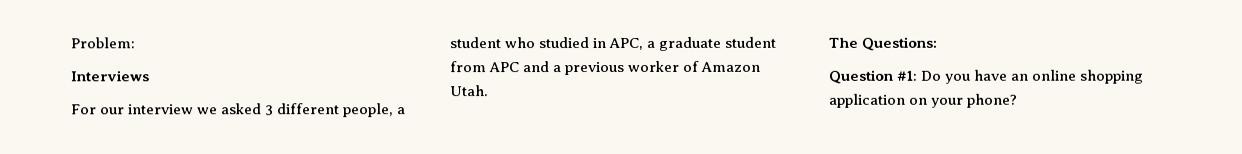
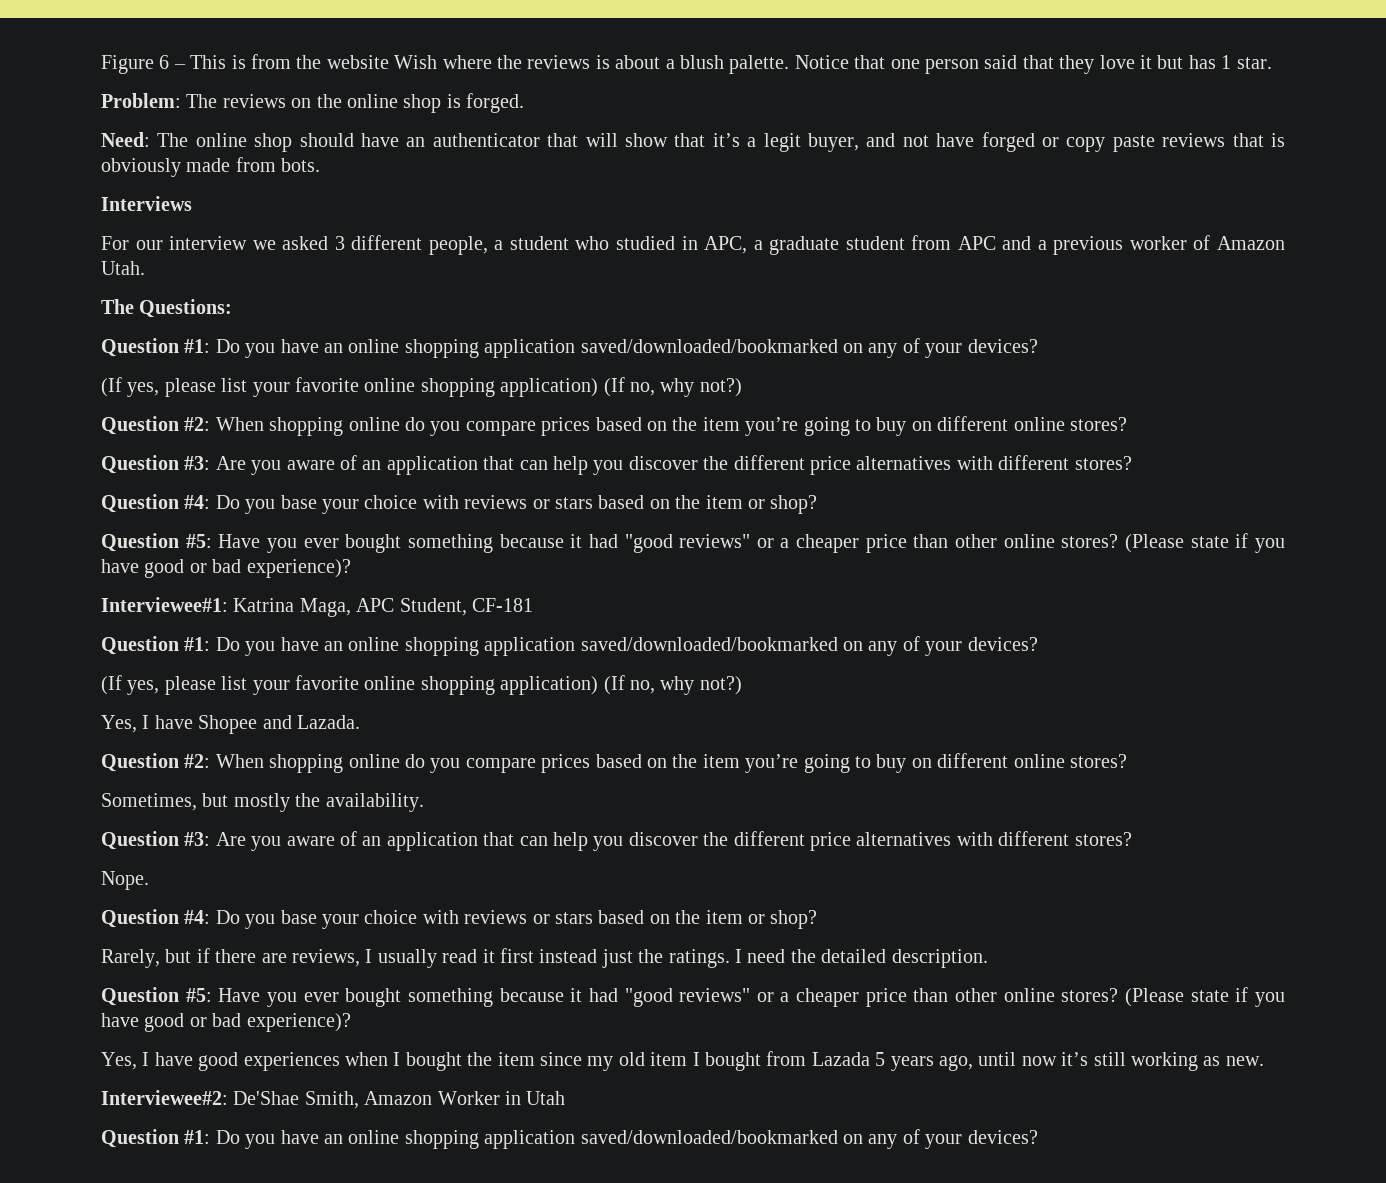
[70,37,135,49] Problem: -> [101,54,1272,74] [101,93,525,113] [101,132,1285,152] [101,157,321,177] Figure 6 – This is from the website Wish where the reviews is about a blush palette. Notice that one person said that they love it but has 1 star. // Problem: The reviews on the online shop is forged. // Need: The online shop should have an authenticator that will show that it’s a legit buyer, and not have forged or copy paste reviews that is obviously made from bots.
[909,93,1019,108] on your phone? -> [580,338,1038,358] [101,377,742,397] [101,416,1127,436] [101,455,1132,475] [101,494,818,514] [101,533,1286,553] [101,559,351,578] [101,597,533,617] [101,636,1038,656] [101,675,742,695] [101,715,360,734] [101,753,1127,773] [101,793,424,812] [101,831,1132,851] [101,871,149,890] [101,909,818,929] [101,948,988,968] [101,987,1286,1007] [101,1013,351,1032] [101,1051,1264,1071] [101,1090,566,1109] [101,1129,1038,1149] saved/downloaded/bookmarked on any of your devices? // (If yes, please list your favorite online shopping application) (If no, why not?) // Question #2: When shopping online do you compare prices based on the item you’re going to buy on different online stores? // Question #3: Are you aware of an application that can help you discover the different price alternatives with different stores? // Question #4: Do you base your choice with reviews or stars based on the item or shop? // Question #5: Have you ever bought something because it had "good reviews" or a cheaper price than other online stores? (Please state if you have good or bad experience)? // Interviewee#1: Katrina Maga, APC Student, CF-181 // Question #1: Do you have an online shopping application saved/downloaded/bookmarked on any of your devices? // (If yes, please list your favorite online shopping application) (If no, why not?) // Yes, I have Shopee and Lazada. // Question #2: When shopping online do you compare prices based on the item you’re going to buy on different online stores? // Sometimes, but mostly the availability. // Question #3: Are you aware of an application that can help you discover the different price alternatives with different stores? // Nope. // Question #4: Do you base your choice with reviews or stars based on the item or shop? // Rarely, but if there are reviews, I usually read it first instead just the ratings. I need the detailed description. // Question #5: Have you ever bought something because it had "good reviews" or a cheaper price than other online stores? (Please state if you have good or bad experience)? // Yes, I have good experiences when I bought the item since my old item I bought from Lazada 5 years ago, until now it’s still working as new. // Interviewee#2: De'Shae Smith, Amazon Worker in Utah // Question #1: Do you have an online shopping application saved/downloaded/bookmarked on any of your devices?

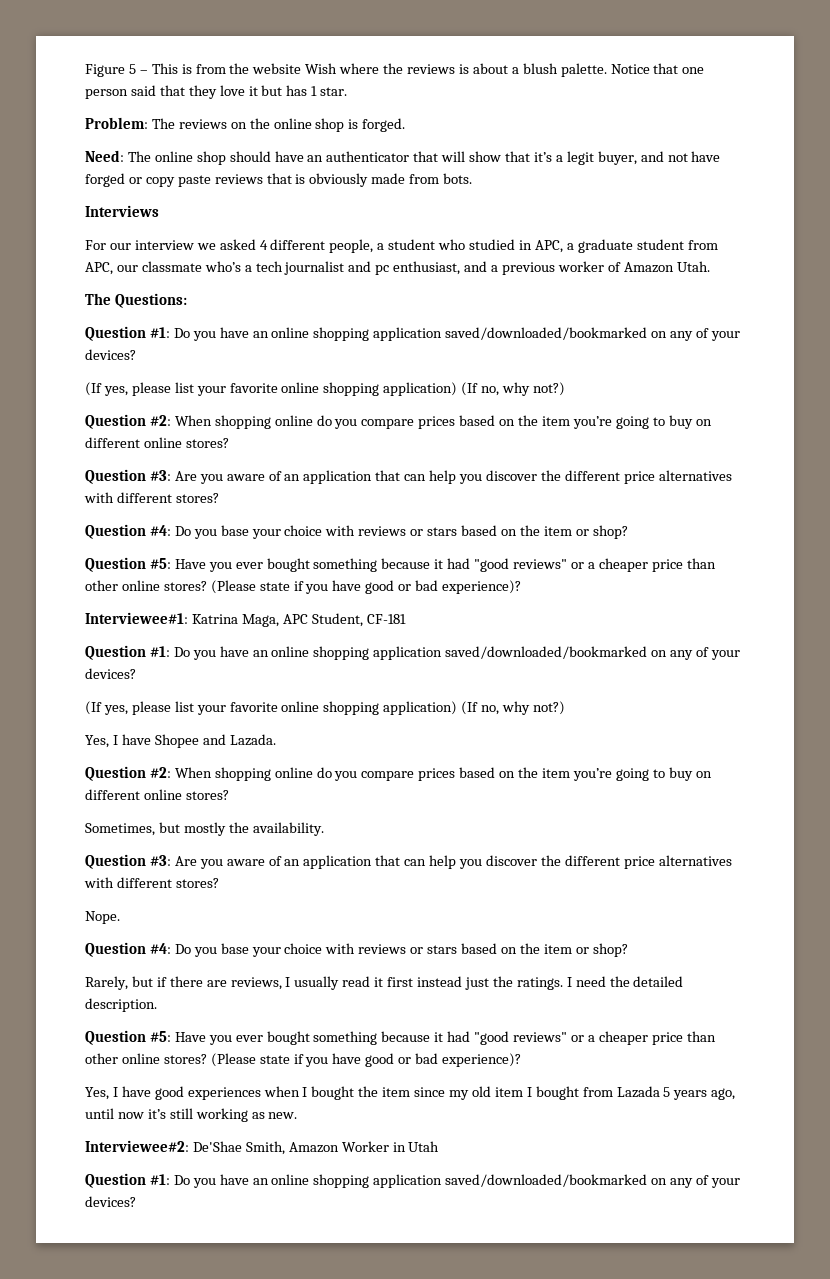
[159,55,170,69] 6 -> [128,64,136,74] 5
[334,236,345,250] 3 -> [259,240,268,250] 4
[957,236,996,250] APC -> [85,261,461,275] APC, our classmate who’s a tech journalist and pc enthusiast,

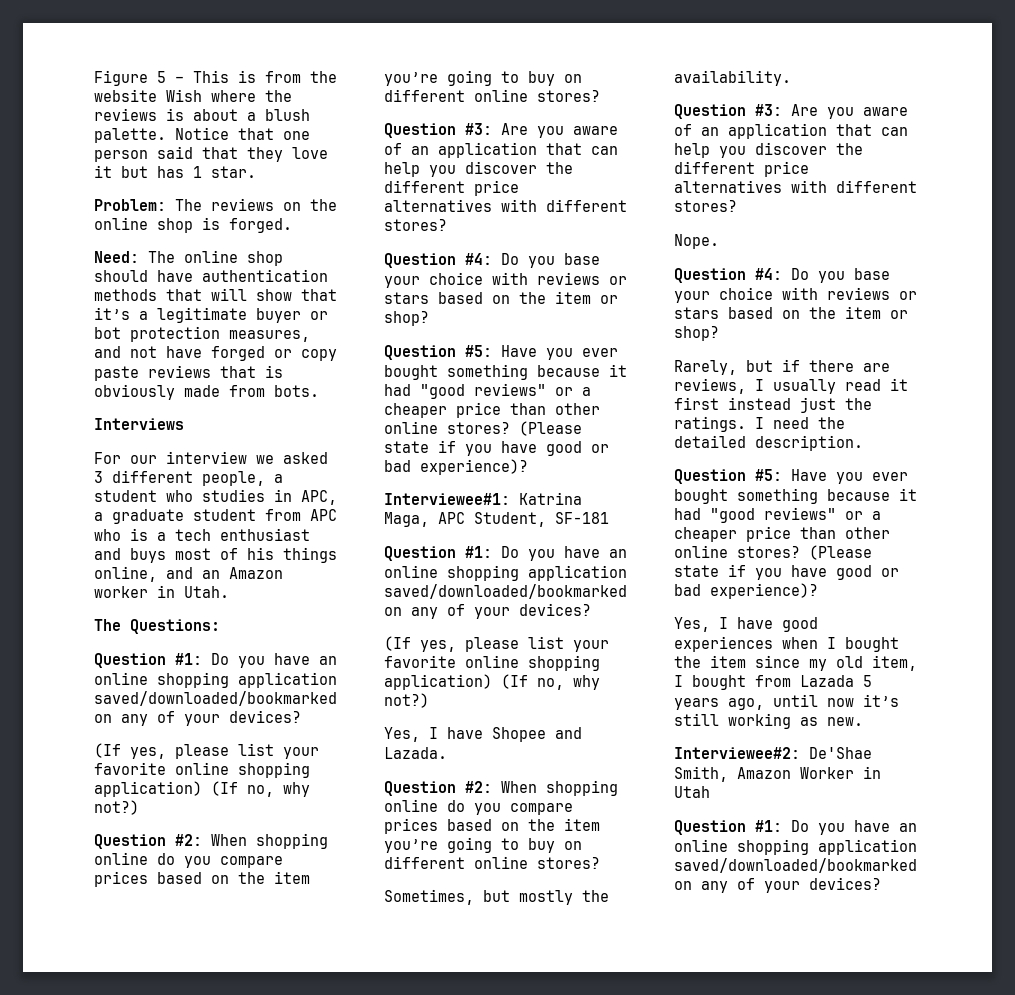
[307,151,410,162] an authenticator -> [202,269,328,282] [94,289,157,301] authentication methods
[566,151,637,165] legit buyer, -> [157,307,328,323] [94,326,310,342] legitimate buyer or bot protection measures,
[259,240,268,250] 4 -> [94,471,103,483] 3
[469,239,516,250] studied -> [202,489,265,502] studies
[85,261,674,275] APC, our classmate who’s a tech journalist and pc enthusiast, and a previous worker of Amazon -> [310,509,337,521] [94,528,310,541] [94,547,337,563] [94,566,283,582] [94,585,175,598] APC who is a tech enthusiast and buys most of his things online, and an Amazon worker in
[366,614,406,624] CF-181 -> [555,512,609,524] SF-181
[494,1087,523,1097] item -> [872,655,917,671] item,

